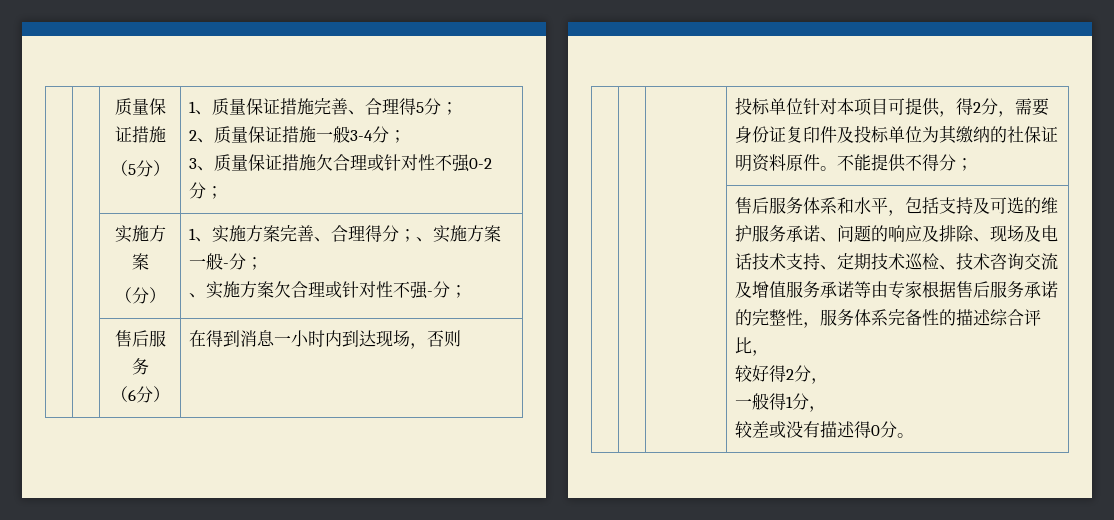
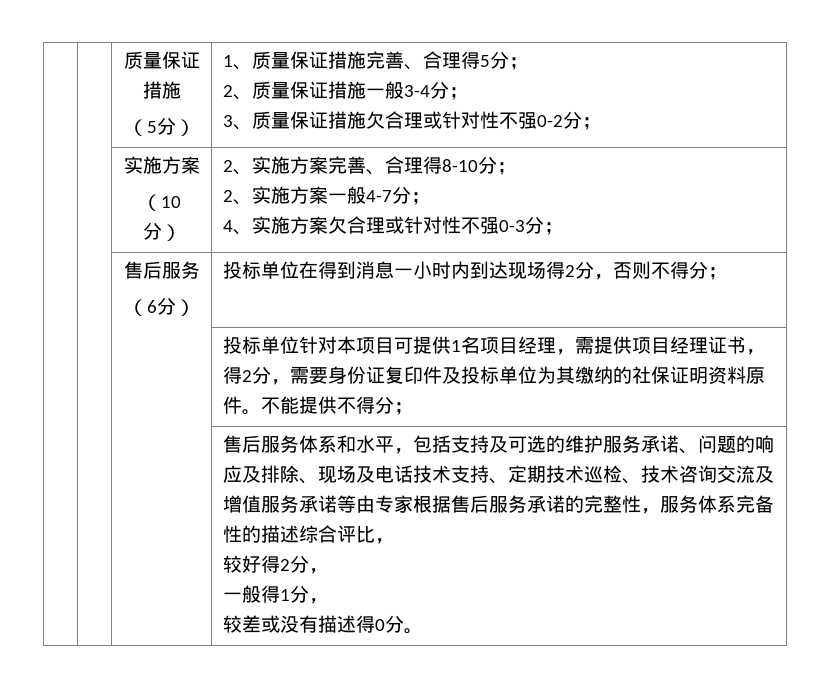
[131,287,166,304] [189,228,197,240] 分） | 1 -> [161,196,181,208] [142,222,181,241] [223,160,234,172] 10分） | 2
[382,225,417,242] 分； -> [442,156,517,175] [223,190,234,202] 8-10分； // 2
[223,253,264,270] -分； // -> [366,186,431,205] [223,220,234,232] 4-7分； // 4
[427,291,434,296] - -> [499,220,526,232] 0-3
(170, 394) none -> [223,261,300,279] 投标单位
(411, 338) none -> [546,261,595,279] 得2分
(462, 338) none -> [651,261,728,280] 不得分；
(941, 107) none -> [451,336,747,355] 1名项目经理，需提供项目经理证书

